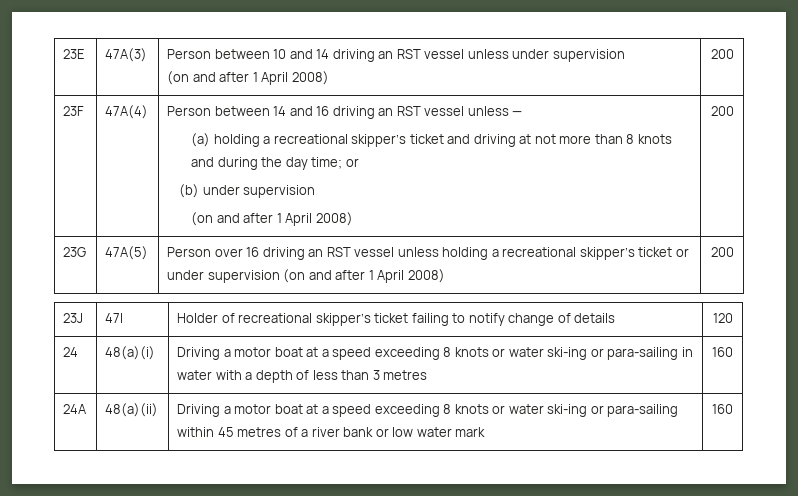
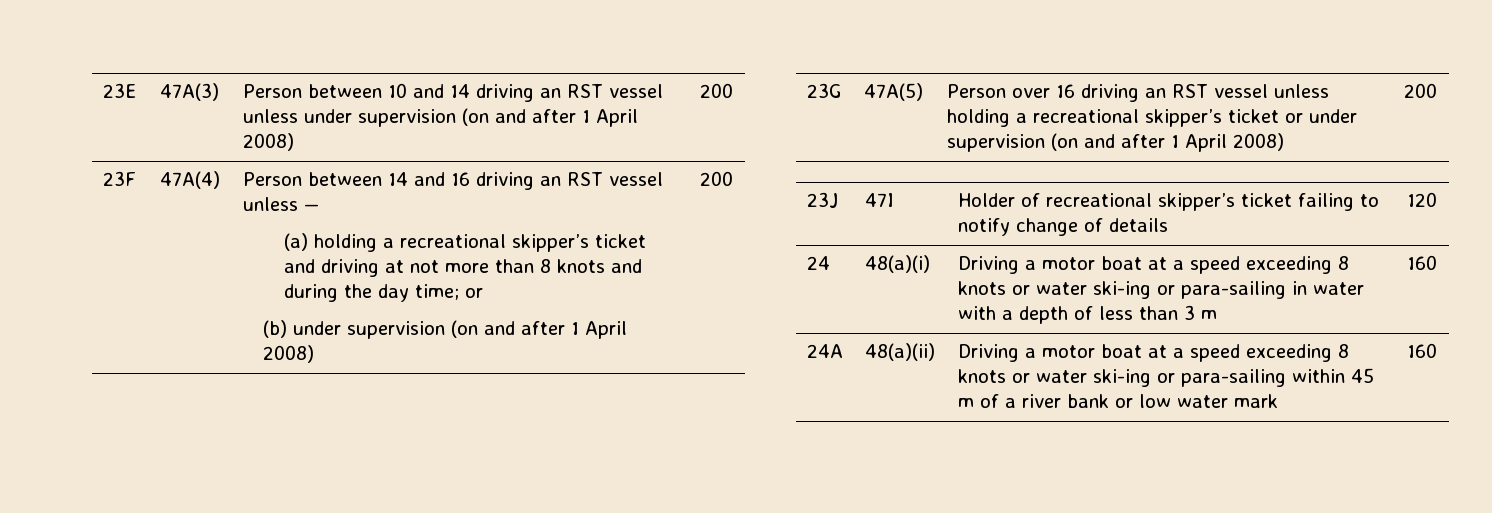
(625, 55) // -> (456, 118) none
(316, 191) // -> (446, 330) none
[383,370,428,380] metres -> [1200,310,1217,320] m
[237,427,282,437] metres -> [957,398,974,408] m

